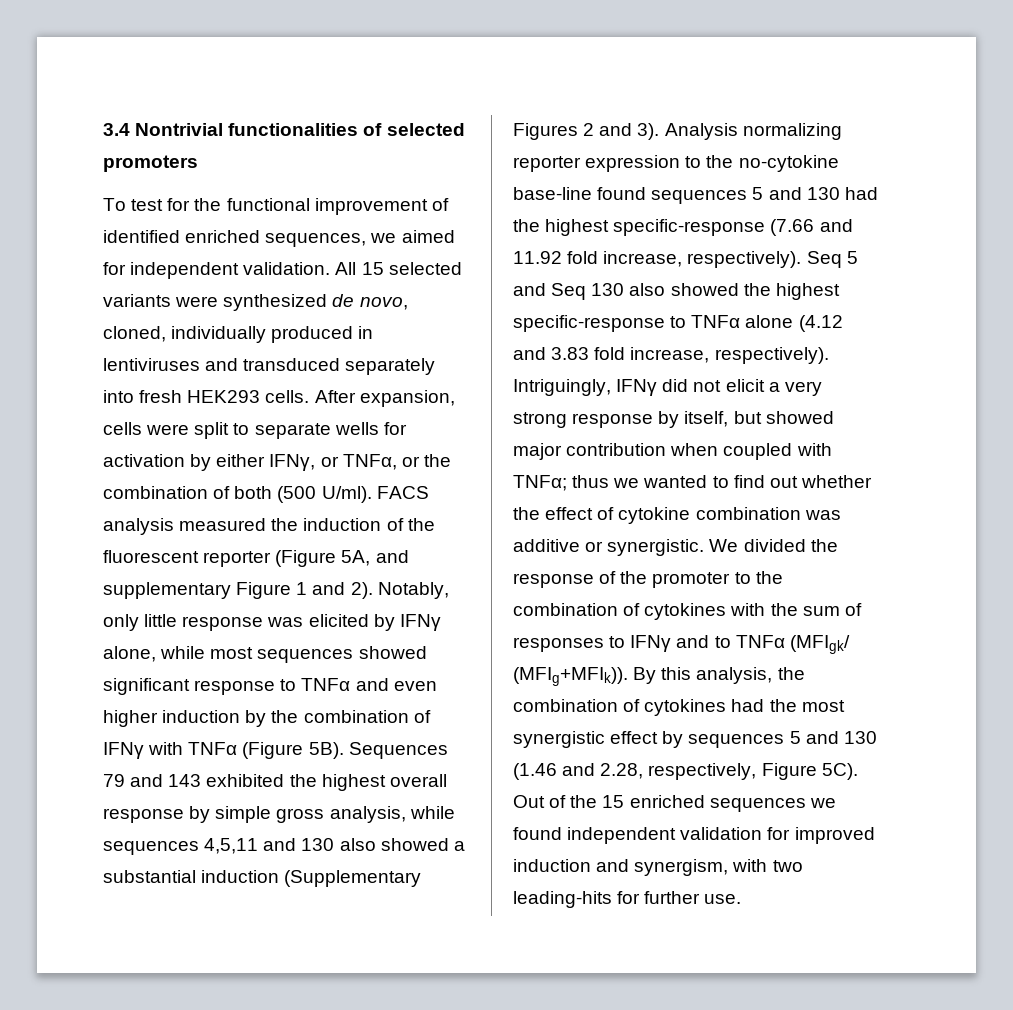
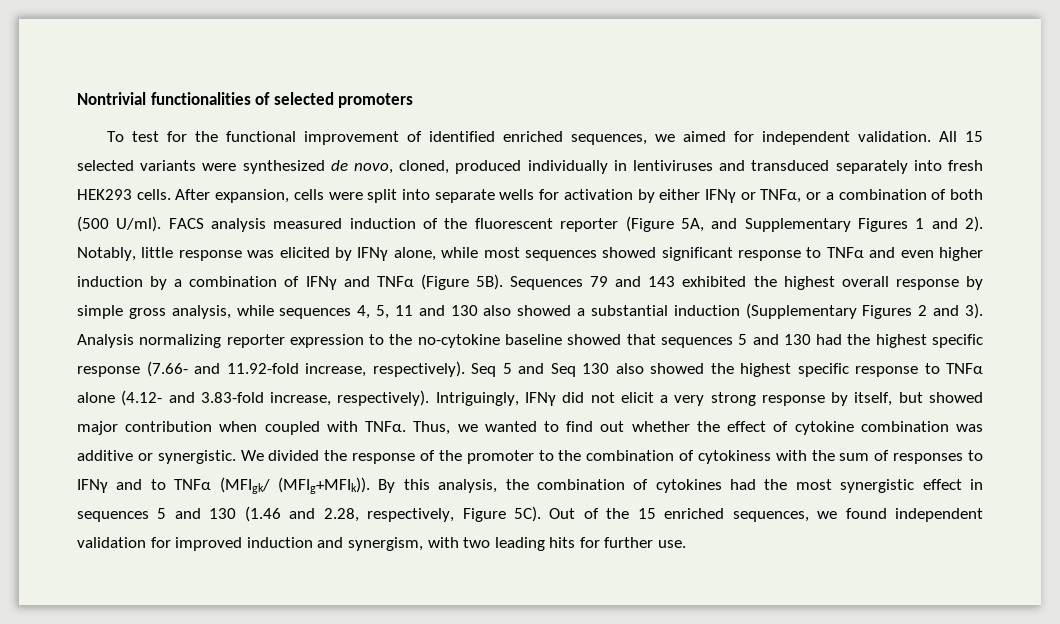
[103,123,130,136] 3.4 -> (77, 98) none
[171,326,354,343] individually produced -> [455,160,608,174] produced individually
[233,423,250,435] to -> [402,189,430,200] into
[269,454,316,471] IFNγ, -> [704,189,736,203] IFNγ
[423,454,451,467] the -> [825,192,834,200] a
[271,518,299,531] the -> (343, 223) none
[103,582,292,599] supplementary Figure -> [744,218,908,232] Supplementary Figures
[103,614,139,631] only -> (136, 254) none
[271,710,299,723] the -> [174,279,183,287] a
[148,742,184,755] with -> [343,276,370,287] and
[204,838,259,854] 4,5,11 -> [357,305,413,319] 4, 5, 11
[513,187,647,200] base-line found -> [505,334,656,345] baseline showed that
[613,219,853,236] [513,251,599,264] specific-response (7.66 and 11.92 fold -> [931,334,983,348] [77,361,299,377] specific response (7.66- and 11.92-fold
[513,315,665,332] specific-response -> [797,363,918,377] specific response
[798,315,843,332] [513,347,626,360] (4.12 and 3.83 fold -> [121,390,264,406] (4.12- and 3.83-fold
[513,475,610,491] TNFα; thus -> [365,421,451,435] TNFα. Thus,
[644,603,727,620] cytokines -> [697,450,771,464] cytokiness
[662,731,684,748] by -> [970,479,984,490] in
[709,798,806,812] sequences -> [732,511,809,522] sequences,
[513,891,612,908] leading-hits -> [494,537,576,551] leading hits

